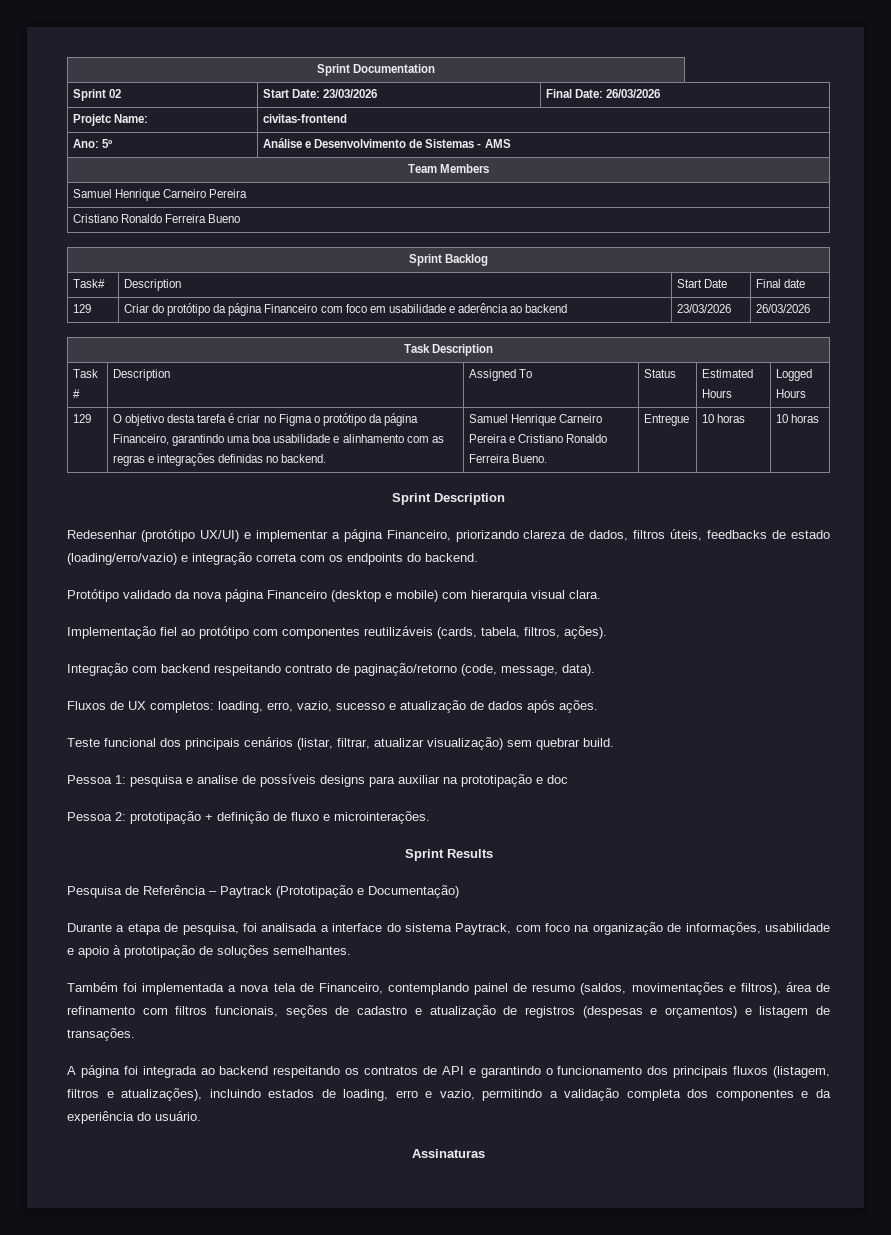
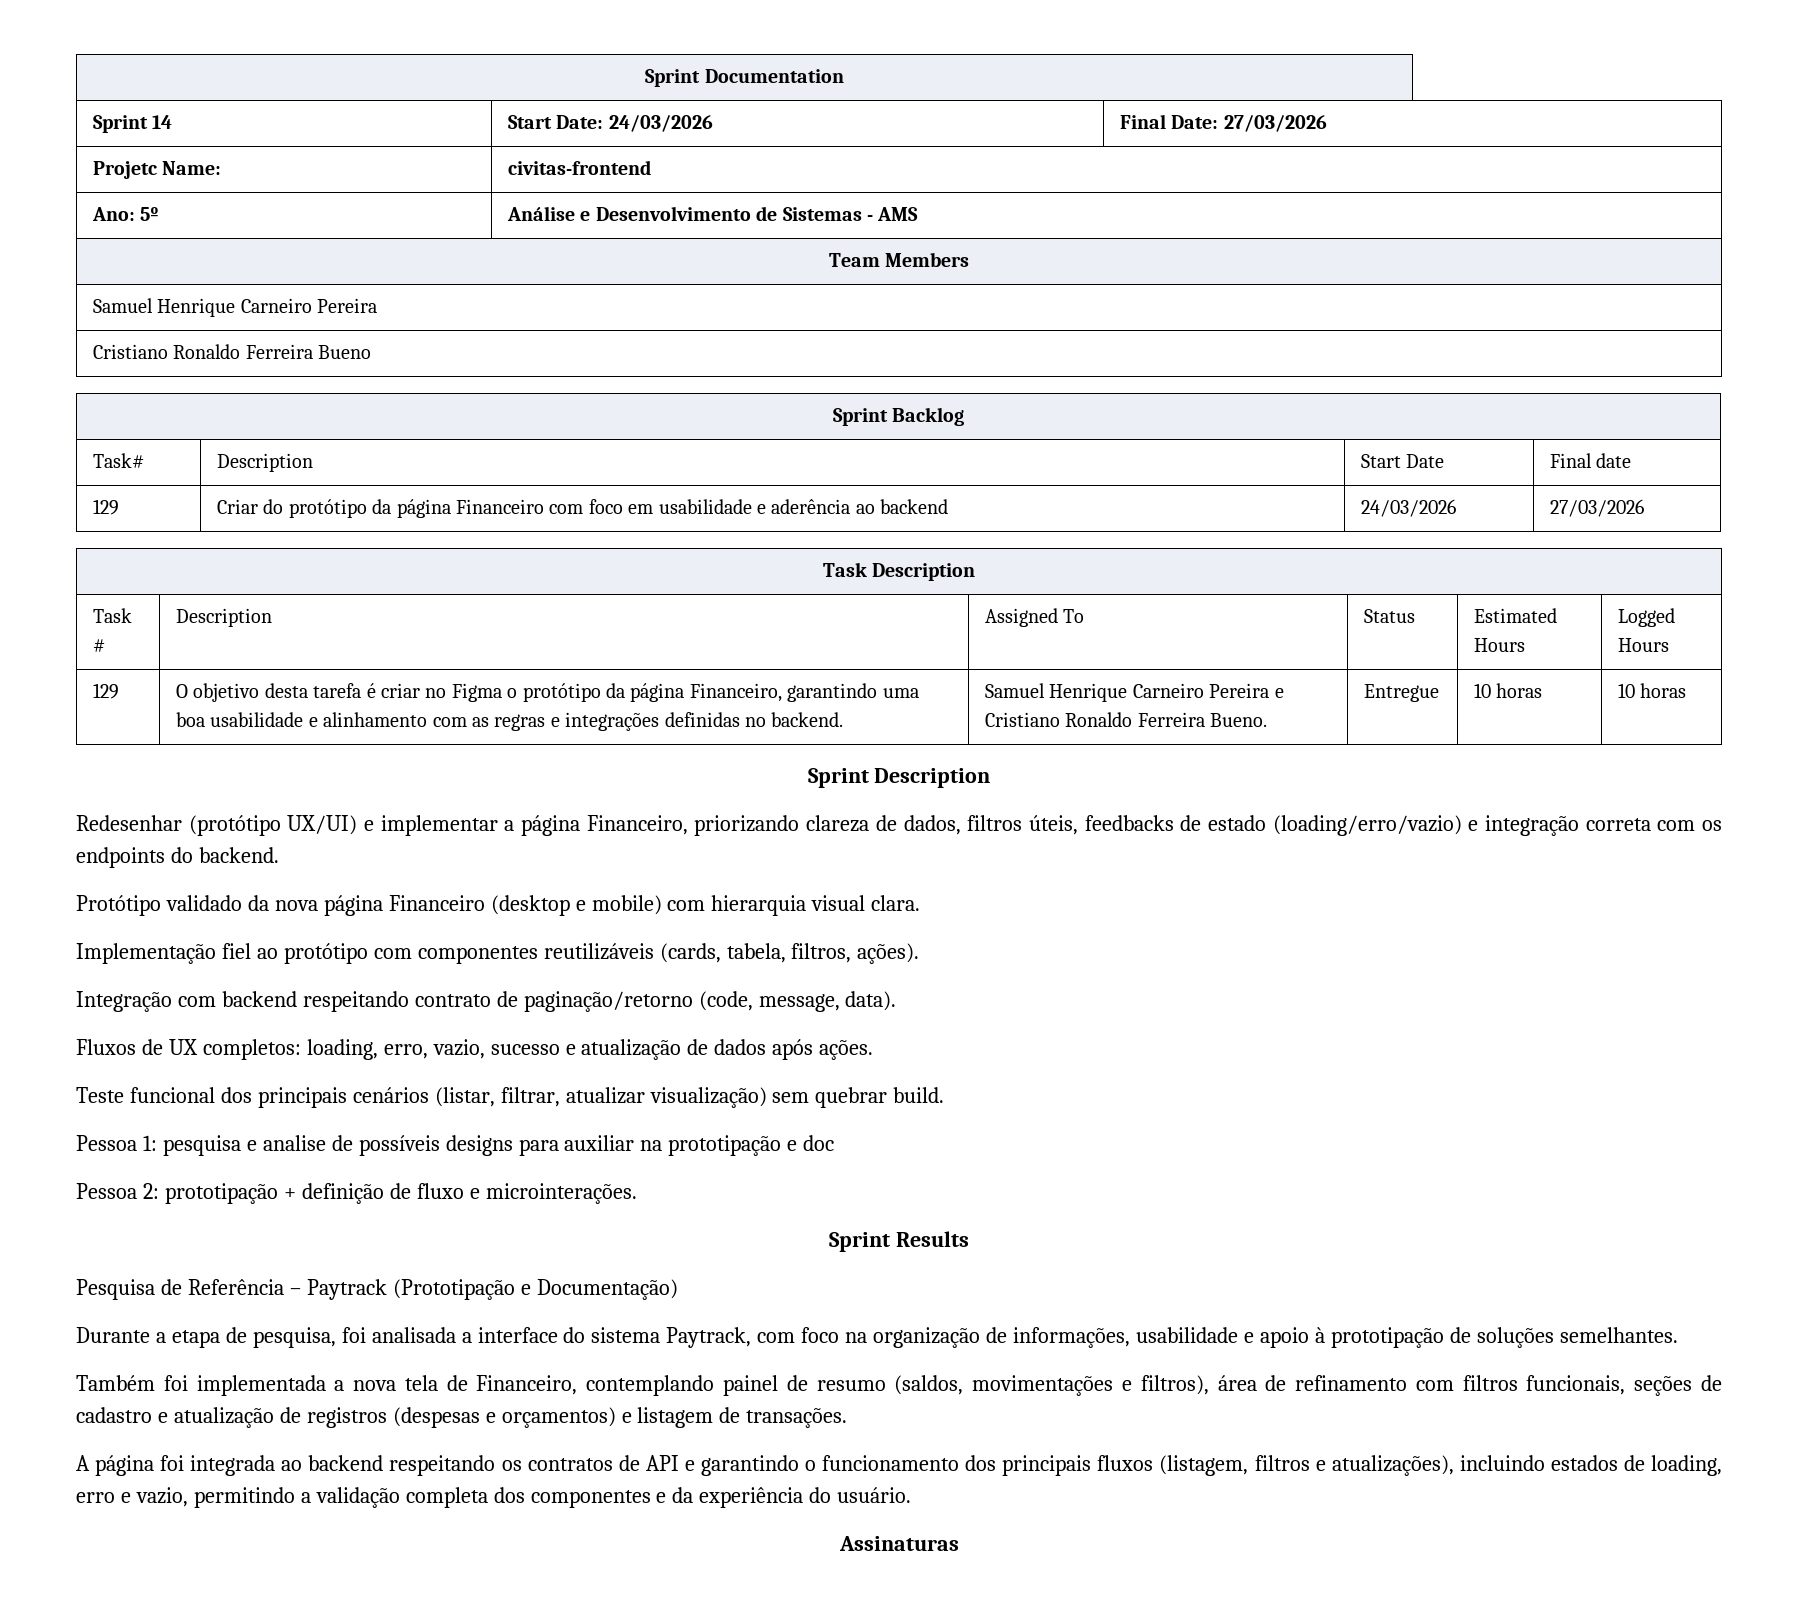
[109,89,122,98] 02 -> [152,115,173,129] 14
[323,89,378,98] 23/03/2026 -> [608,115,713,132] 24/03/2026
[606,89,661,98] 26/03/2026 -> [1223,115,1327,132] 27/03/2026
[676,304,731,313] [755,304,810,313] 23/03/2026 | 26/03/2026 -> [1360,499,1456,517] [1549,499,1644,517] 24/03/2026 | 27/03/2026

